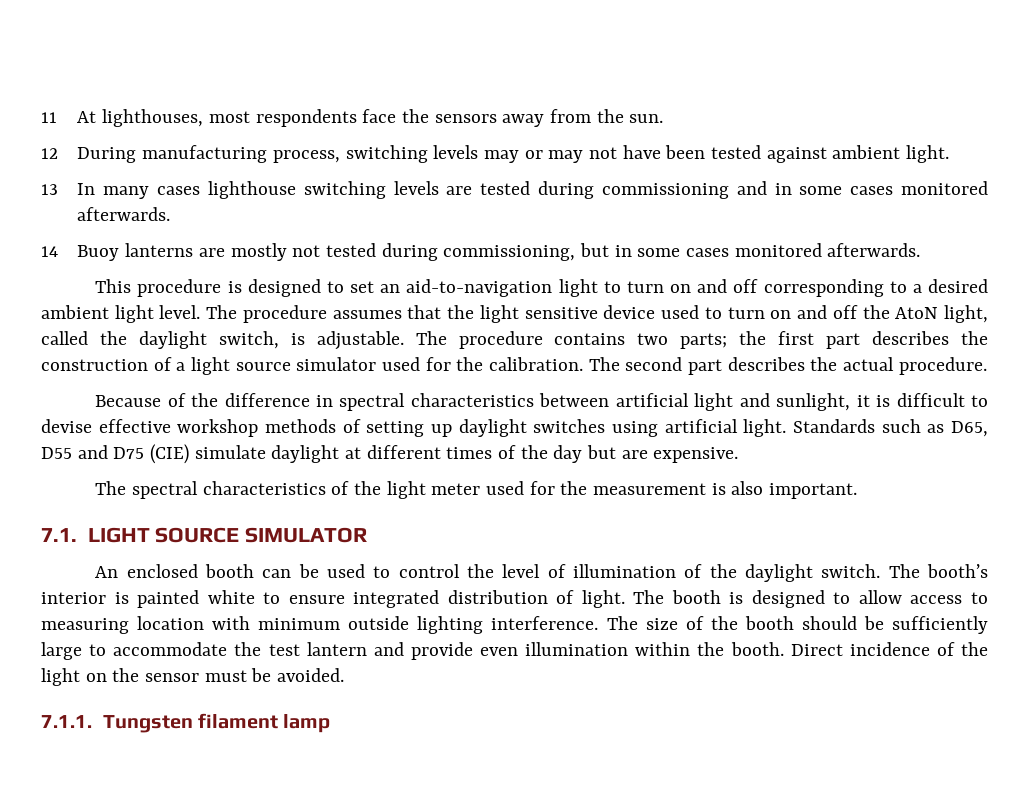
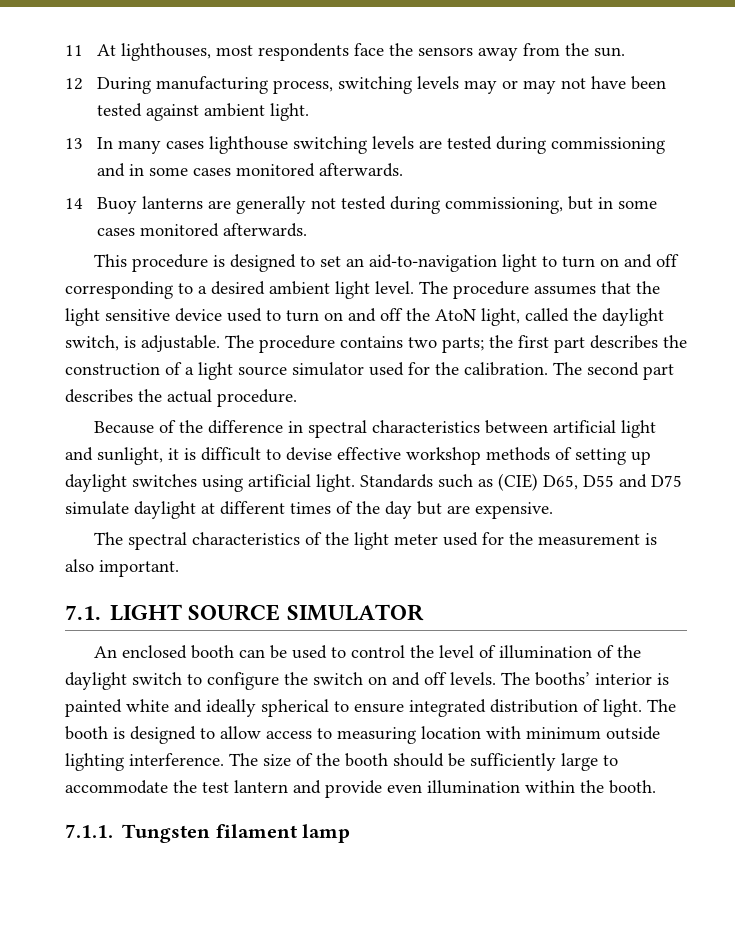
[230,243,287,261] mostly -> [236,196,307,214] generally
(945, 428) none -> [498,473,538,491] (CIE)
[150,444,190,464] (CIE) -> (682, 481) none
[821,564,988,578] switch. The booth’s -> [132,672,590,690] switch to configure the switch on and off levels. The booths’
(255, 597) none -> [174,699,329,717] and ideally spherical
[790,642,988,656] [41,668,345,686] Direct incidence of the light on the sensor must be avoided. -> (656, 787) none

